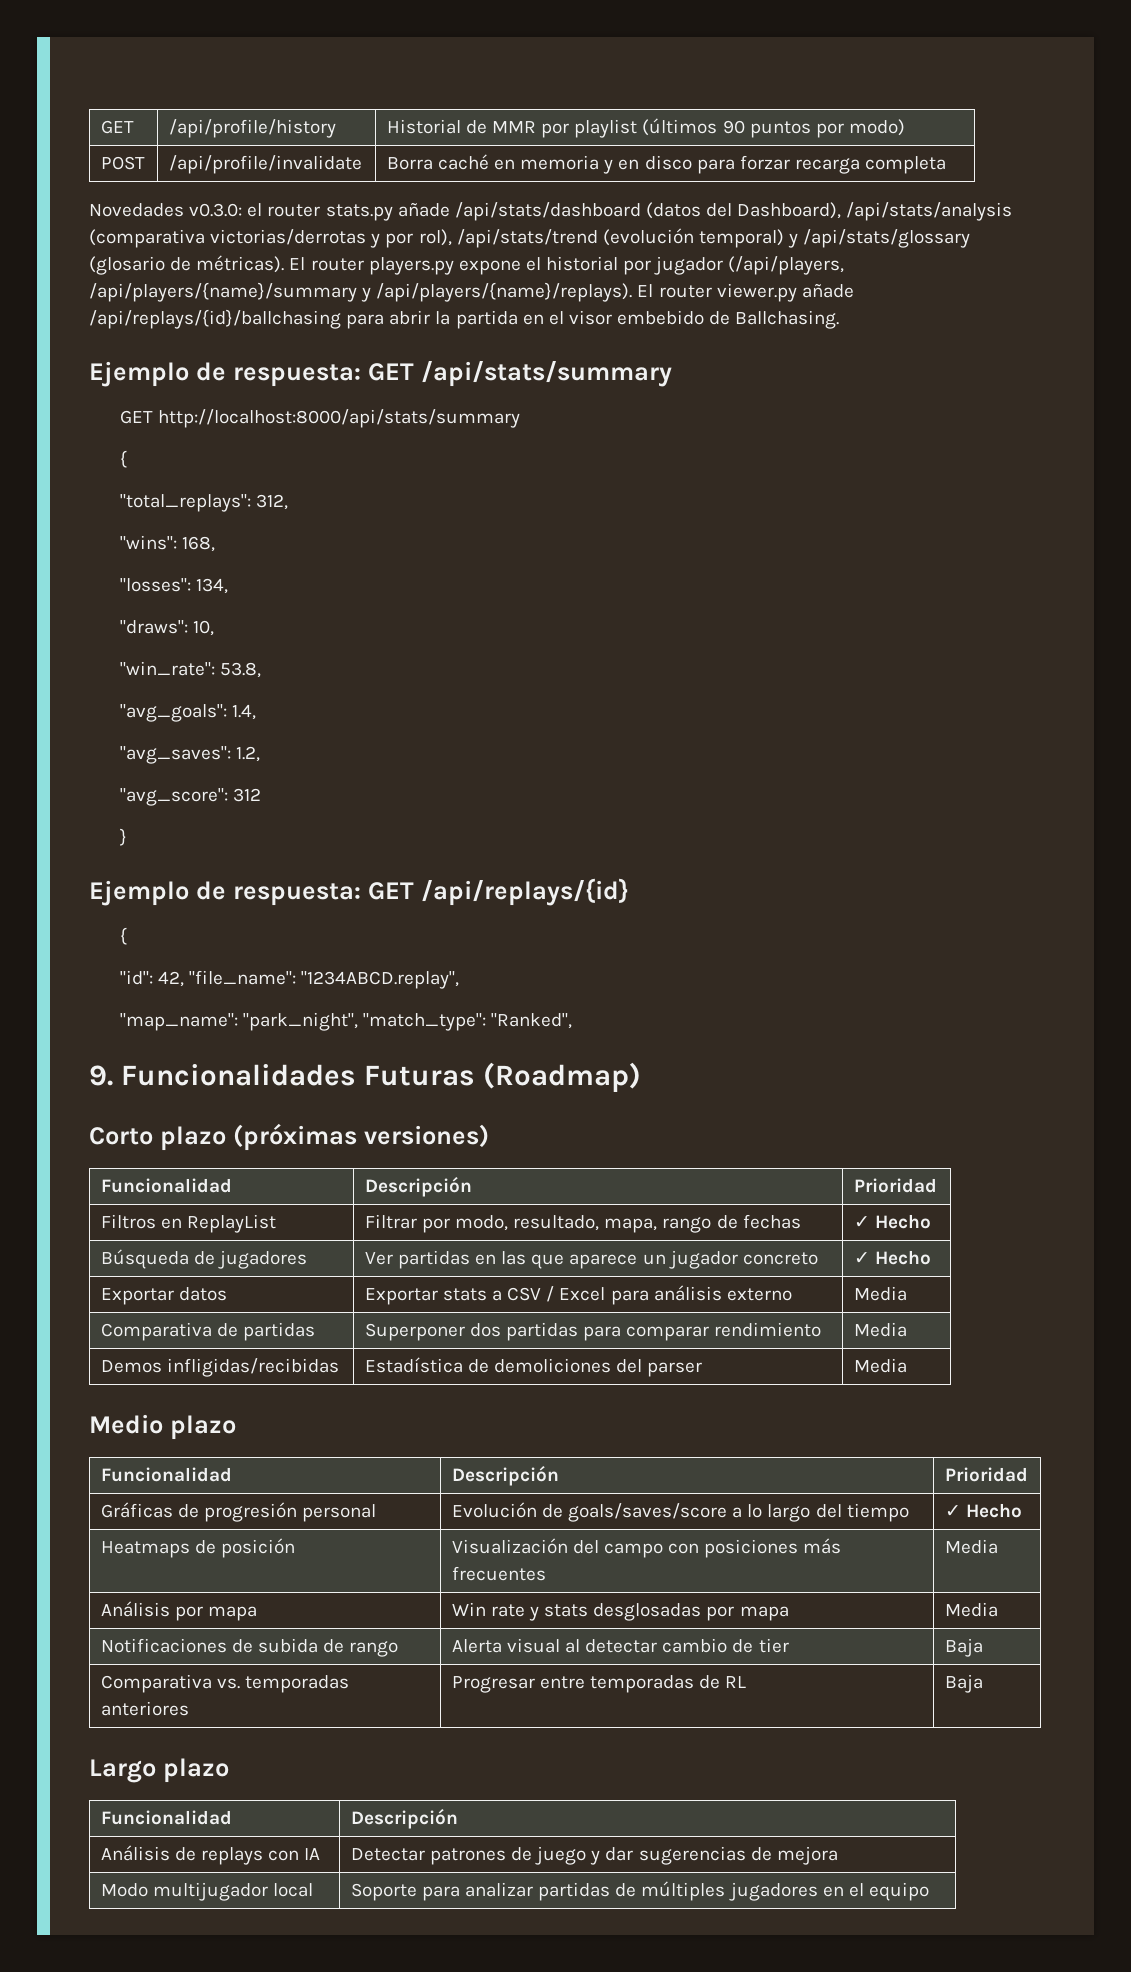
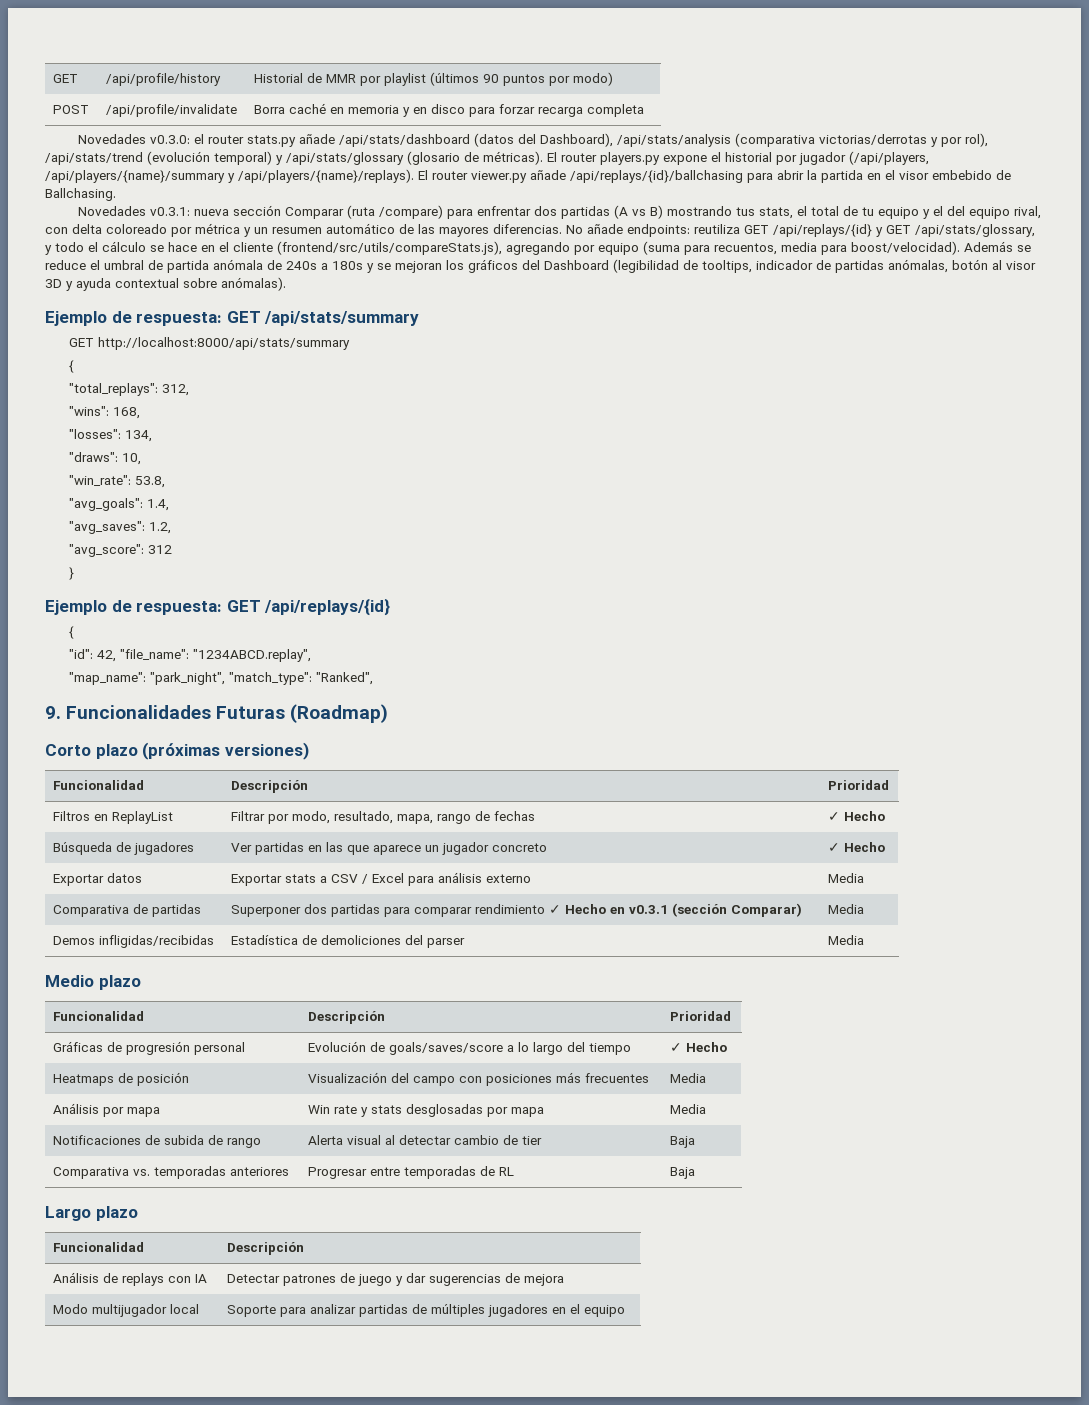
(840, 319) none -> [77,205,1041,219] [45,223,1035,237] [45,241,1031,255] [45,259,1036,273] [45,277,286,291] // Novedades v0.3.1: nueva sección Comparar (ruta /compare) para enfrentar dos partidas (A vs B) mostrando tus stats, el total de tu equipo y el del equipo rival, con delta coloreado por métrica y un resumen automático de las mayores diferencias. No añade endpoints: reutiliza GET /api/replays/{id} y GET /api/stats/glossary, y todo el cálculo se hace en el cliente (frontend/src/utils/compareStats.js), agregando por equipo (suma para recuentos, media para boost/velocidad). Además se reduce el umbral de partida anómala de 240s a 180s y se mejoran los gráficos del Dashboard (legibilidad de tooltips, indicador de partidas anómalas, botón al visor 3D y ayuda contextual sobre anómalas).
(822, 1329) none -> [549,903,803,917] ✓ Hecho en v0.3.1 (sección Comparar)

